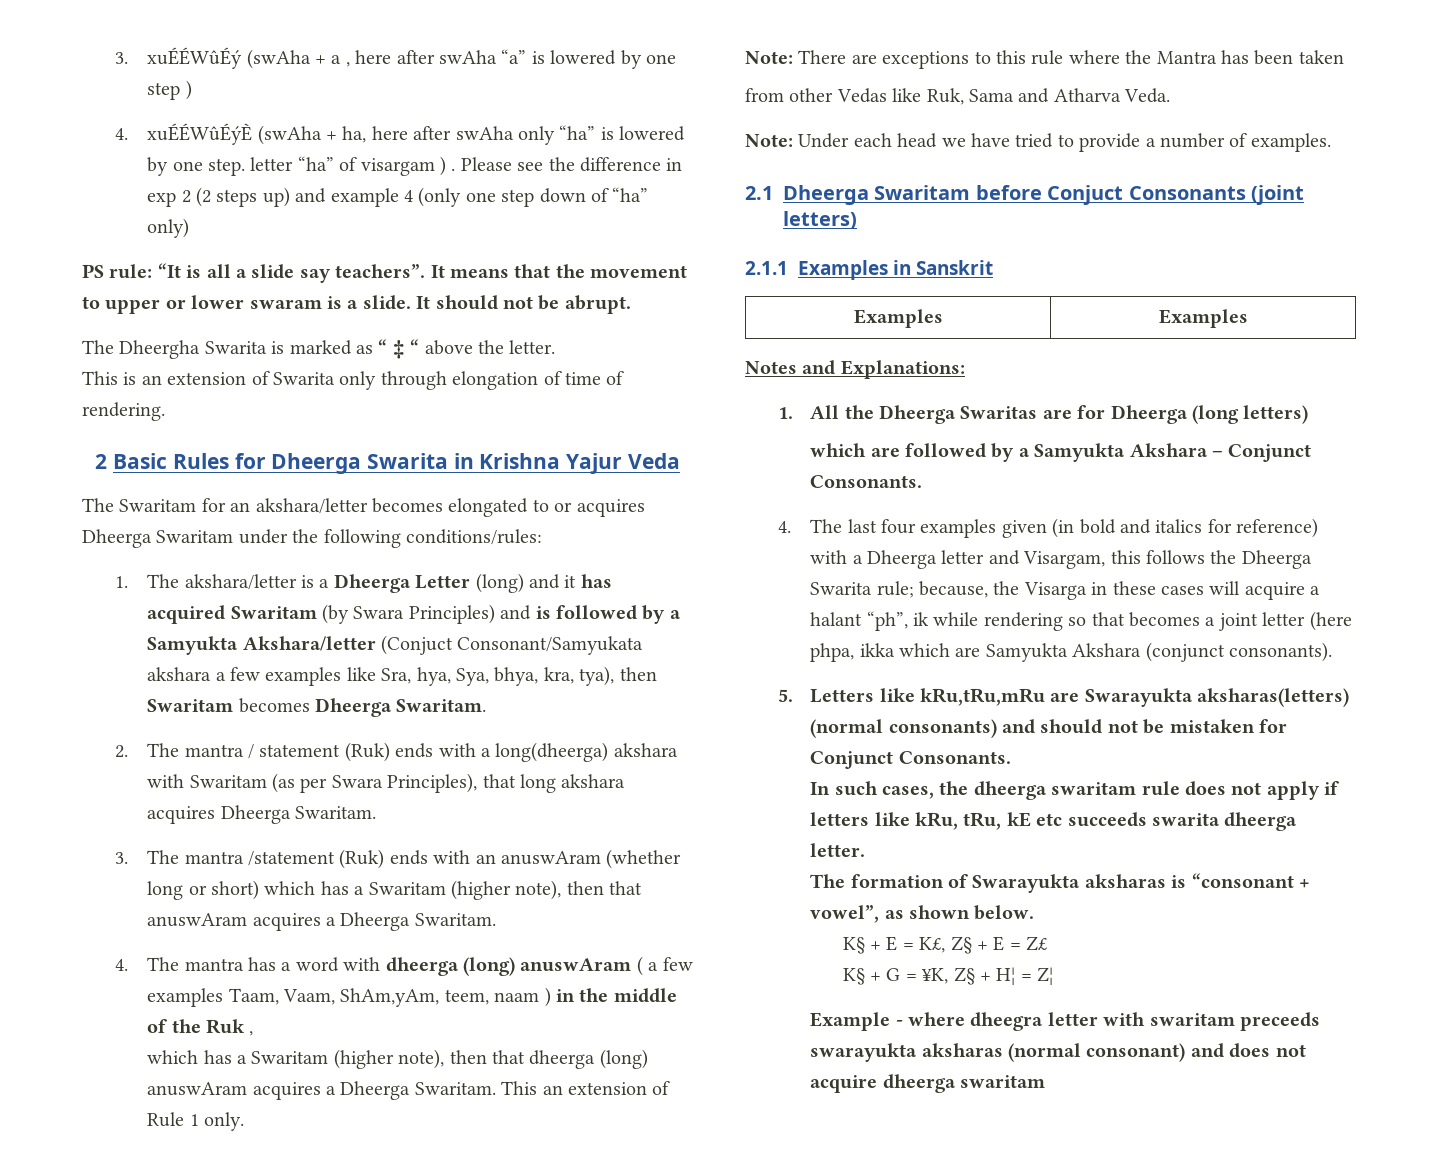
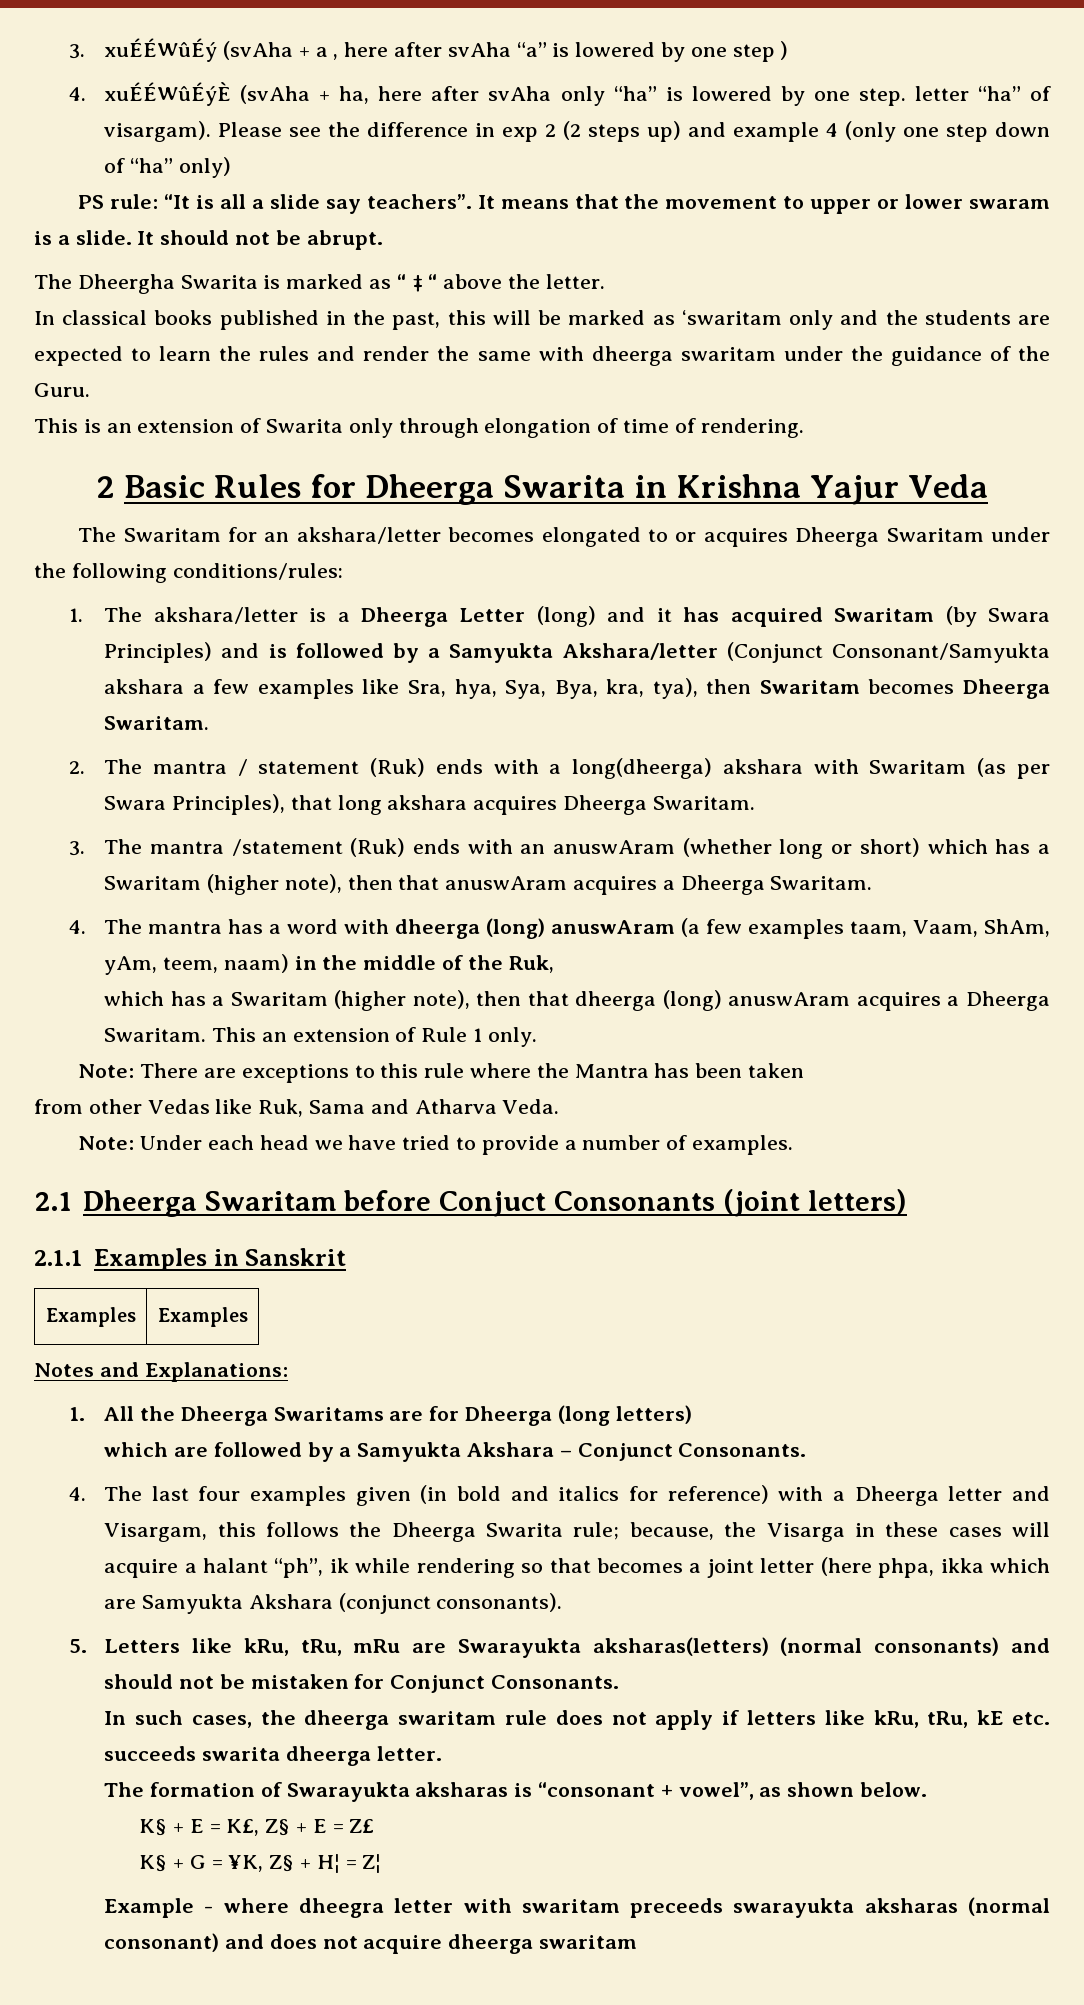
[246,49,311,69] (swAha -> [222,41,293,60] (svAha
[438,50,497,64] swAha -> [447,42,511,57] svAha
[257,125,322,145] (swAha -> [240,85,311,104] (svAha
[455,126,514,140] swAha -> [488,86,552,101] svAha
[360,156,456,176] visargam ) . -> [104,121,212,142] visargam).
(556, 347) none -> [34,310,1051,330] [34,346,1050,366] [34,383,90,397] // In classical books published in the past, this will be marked as ‘swaritam only and the students are expected to learn the rules and render the same with dheerga swaritam under the guidance of the Guru.
[380,635,644,655] (Conjuct Consonant/Samyukata -> [726,642,1050,663] (Conjunct Consonant/Samyukta
[494,667,539,686] bhya, -> [554,680,598,699] Bya,
[636,956,693,976] [147,987,551,1007] ( a few examples Taam, Vaam, ShAm,yAm, teem, naam ) -> [681,918,1050,939] [104,954,289,975] (a few examples taam, Vaam, ShAm, yAm, teem, naam)
[205,1019,254,1036] Ruk , -> [508,955,554,973] Ruk,
[960,406,1038,419] Swaritas -> [273,1407,384,1421] Swaritams
[919,688,1045,706] kRu,tRu,mRu -> [243,1638,401,1656] kRu, tRu, mRu
[1036,813,1063,826] etc -> [1012,1712,1051,1725] etc.

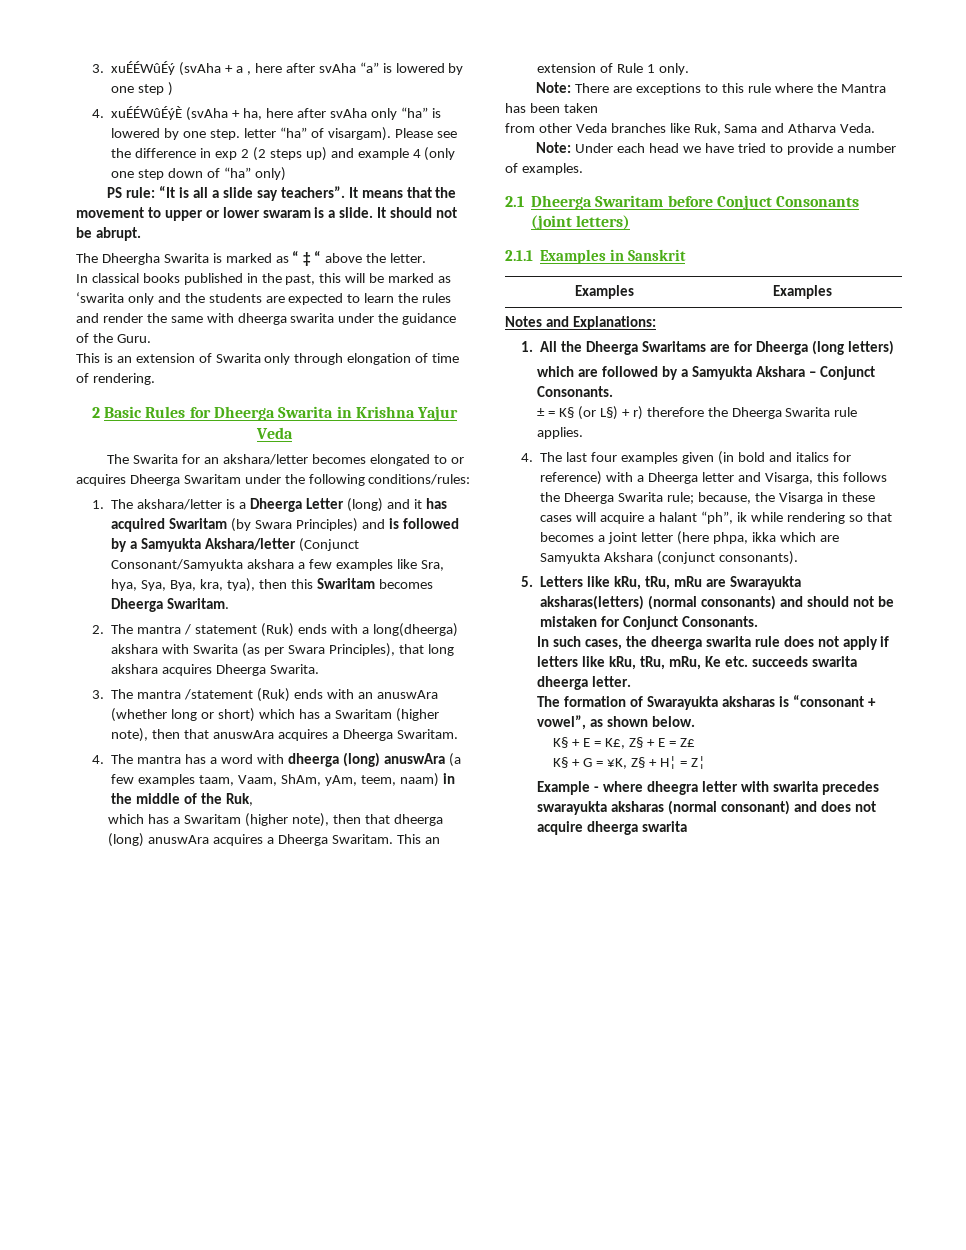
[681,310,782,325] ‘swaritam -> [76,292,124,303] ‘swarita
[680,347,776,361] swaritam -> [290,313,335,323] swarita
[123,528,221,542] Swaritam -> [133,454,179,464] Swarita
(752, 686) none -> [290,579,313,589] this
[869,760,967,774] Swaritam -> [193,644,239,654] Swarita
[652,796,755,810] Swaritam. -> [270,664,320,674] Swarita.
[553,840,676,854] anuswAram -> [376,690,438,699] anuswAra
[445,876,568,890] anuswAram -> [213,730,275,739] anuswAra
[551,920,676,934] anuswAram -> [383,753,445,764] anuswAra
[728,992,851,1006] anuswAram -> [148,835,210,844] anuswAra
[147,1099,210,1114] Vedas -> [575,123,666,133] Veda branches
(807, 1450) none -> [537,406,858,420] [537,427,584,439] // ± = K§ (or L§) + r) therefore the Dheerga Swarita rule applies.
[104,1523,208,1542] Visargam, -> [764,472,813,484] Visarga,
[398,1711,497,1725] swaritam -> [705,636,751,647] swarita
[977,1710,1004,1725] kE -> [668,656,721,670] mRu, Ke
[521,1898,724,1918] swaritam preceeds -> [772,781,879,795] swarita precedes
[538,1935,637,1949] swaritam -> [642,821,688,832] swarita

